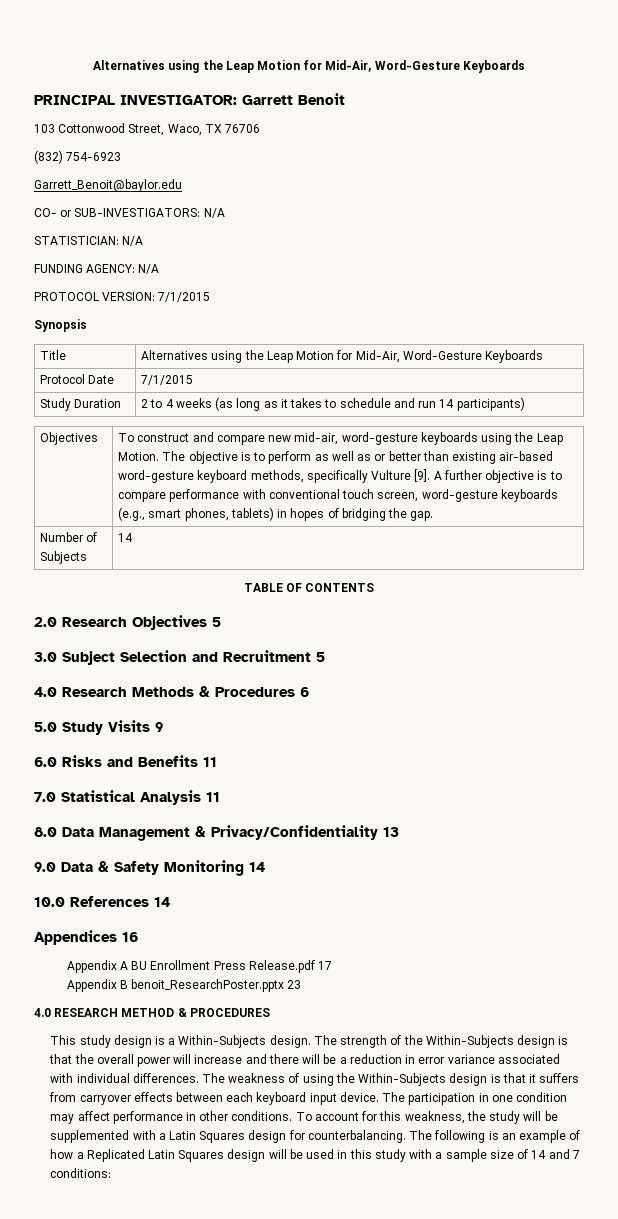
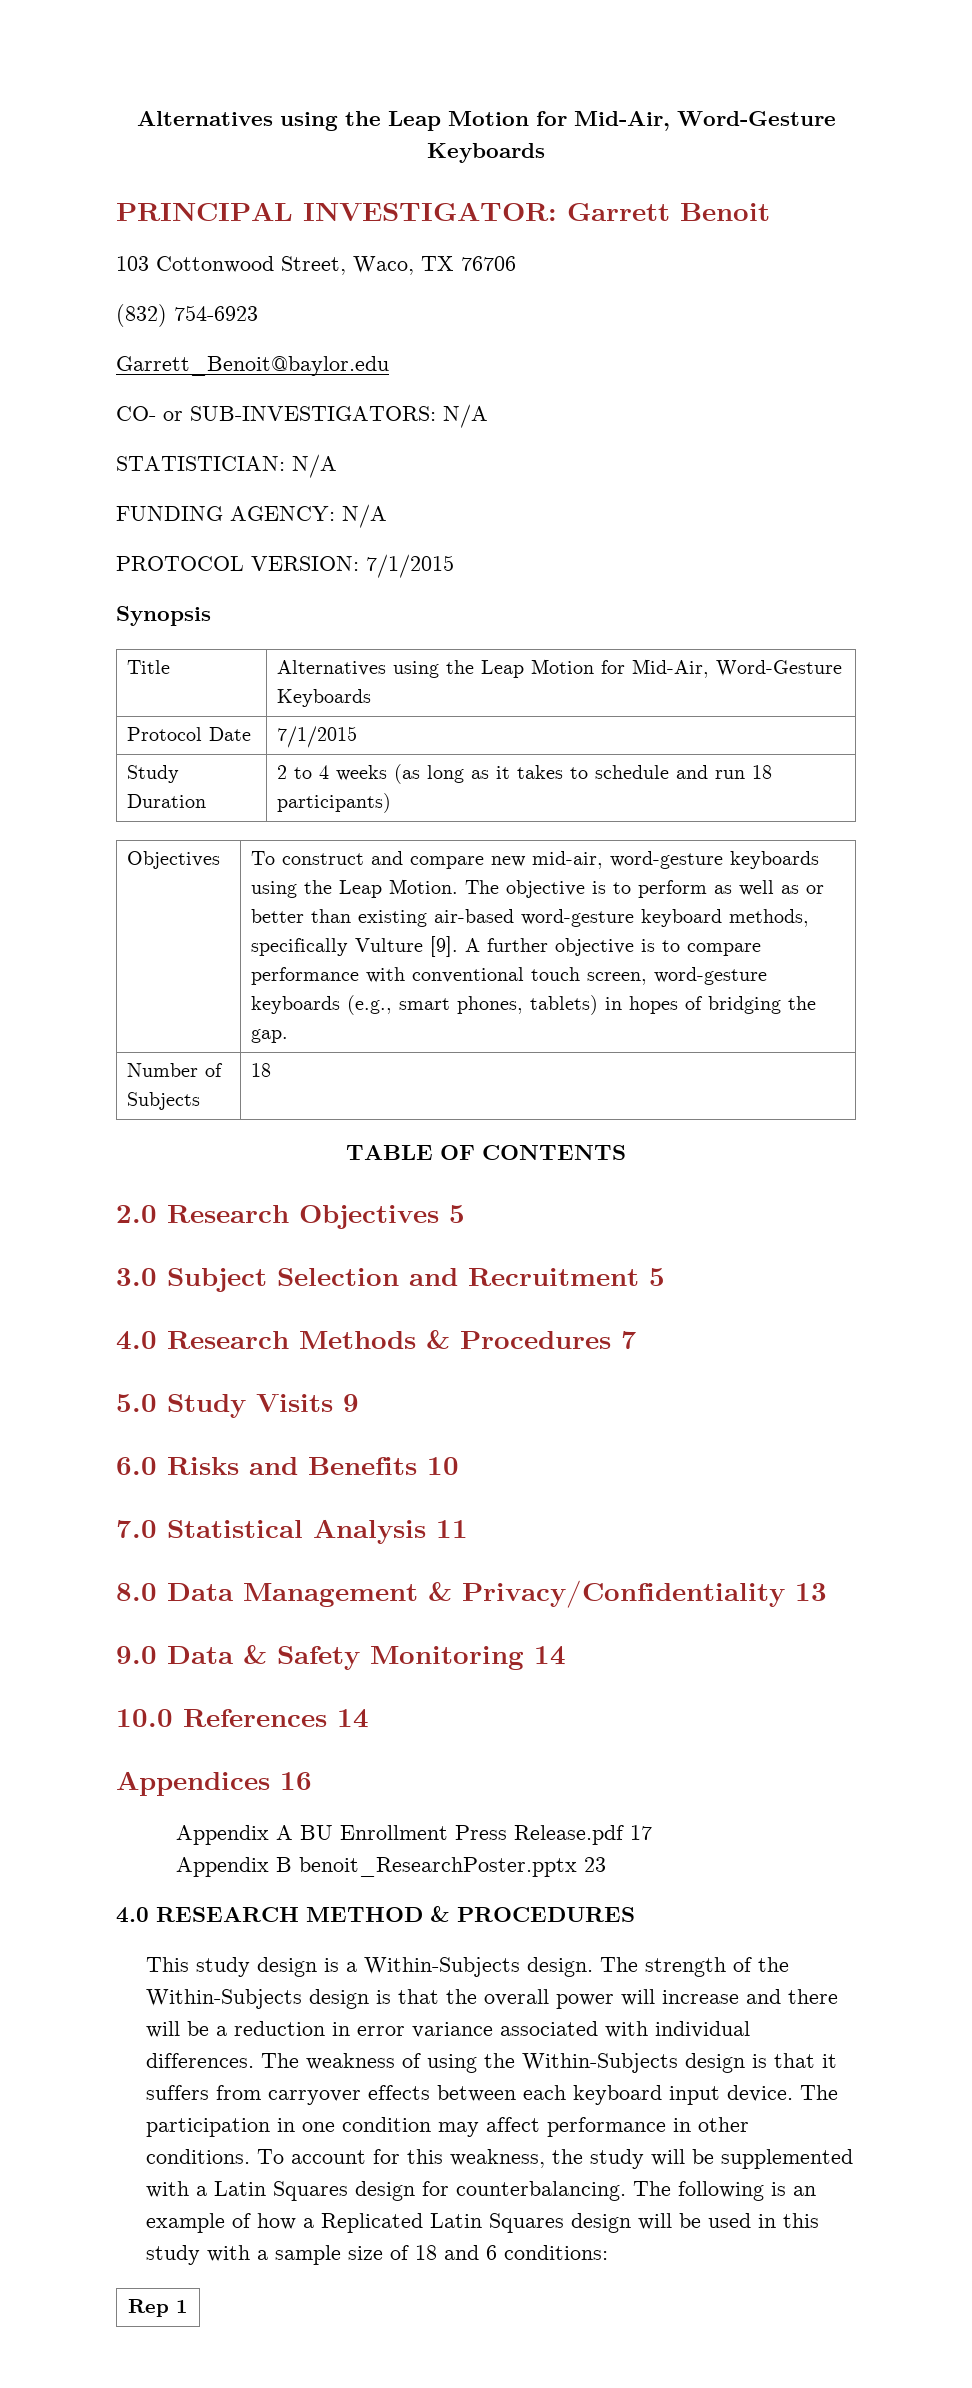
[439,399,455,408] 14 -> [752,765,773,779] 18
[118,533,134,542] 14 -> [251,1063,272,1077] 18
[300,687,309,697] 6 -> [621,1331,637,1349] 7
[203,757,217,767] 11 -> [427,1457,459,1475] 10
[531,1149,580,1159] 14 and 7 -> [415,2245,498,2260] 18 and 6
(112, 1173) none -> [128,2299,188,2317] // Rep 1

